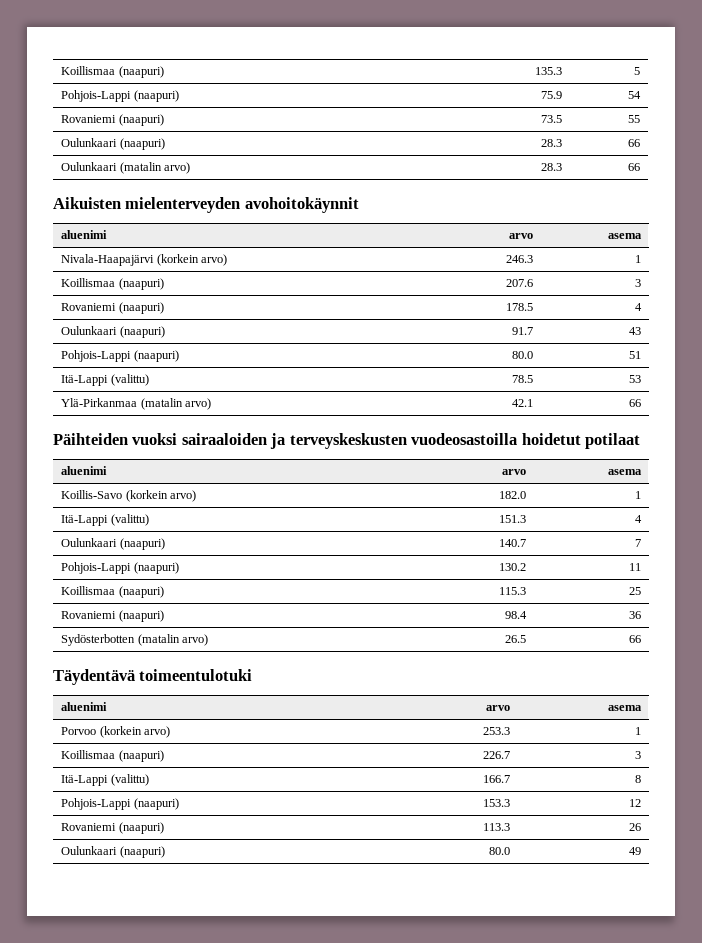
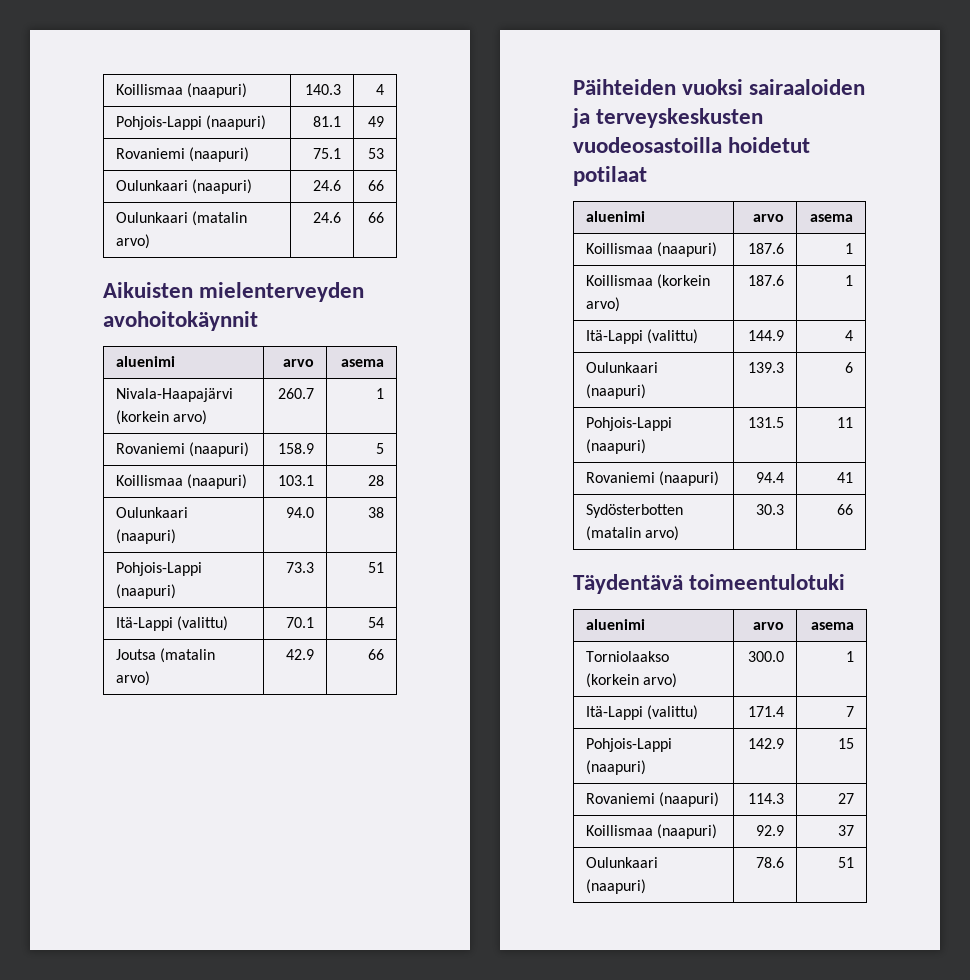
[61,66,164,78] [534,67,562,75] [633,67,640,75] [61,90,179,102] [540,91,562,99] [627,91,641,99] [61,114,164,126] [540,115,562,123] [627,115,640,123] [61,138,165,150] [540,139,562,147] Koillismaa (naapuri) | 135.3 | 5 // Pohjois-Lappi (naapuri) | 75.9 | 54 // Rovaniemi (naapuri) | 73.5 | 55 // Oulunkaari (naapuri) | 28.3 -> [115,83,248,98] [305,84,342,95] [376,84,385,95] [115,115,267,130] [313,116,342,127] [368,116,385,127] [115,147,250,162] [313,148,342,159] [368,148,385,159] [115,179,253,194] [313,180,342,191] Koillismaa (naapuri) | 140.3 | 4 // Pohjois-Lappi (naapuri) | 81.1 | 49 // Rovaniemi (naapuri) | 75.1 | 53 // Oulunkaari (naapuri) | 24.6
[540,163,562,171] 28.3 -> [313,212,342,223] 24.6
[505,255,533,263] [634,255,641,263] [61,278,164,290] [505,279,533,287] [634,279,641,287] [61,302,164,314] [505,303,533,311] [634,303,642,311] [61,326,165,338] [511,327,533,335] [628,327,641,335] [61,350,179,362] [511,351,533,359] 246.3 | 1 // Koillismaa (naapuri) | 207.6 | 3 // Rovaniemi (naapuri) | 178.5 | 4 // Oulunkaari (naapuri) | 91.7 | 43 // Pohjois-Lappi (naapuri) | 80.0 -> [278,388,315,399] [376,388,385,399] [115,442,250,457] [278,443,315,454] [376,443,385,454] [115,474,248,489] [278,475,315,486] [368,475,385,486] [115,507,188,518] [115,529,176,544] [286,507,315,518] [368,507,385,518] [115,562,202,576] [115,584,176,599] [286,562,315,573] 260.7 | 1 // Rovaniemi (naapuri) | 158.9 | 5 // Koillismaa (naapuri) | 103.1 | 28 // Oulunkaari (naapuri) | 94.0 | 38 // Pohjois-Lappi (naapuri) | 73.3
[511,375,533,383] [628,375,641,383] [61,398,211,410] [511,399,533,407] 78.5 | 53 // Ylä-Pirkanmaa (matalin arvo) | 42.1 -> [286,617,315,628] [368,617,385,628] [115,648,216,663] [115,671,150,686] [286,649,315,660] 70.1 | 54 // Joutsa (matalin arvo) | 42.9
[61,490,196,502] [498,491,526,499] [634,491,641,499] [61,514,149,526] [498,515,526,523] [634,515,642,523] [61,538,165,550] [498,539,526,547] [634,539,641,547] [61,562,179,574] [498,563,526,571] Koillis-Savo (korkein arvo) | 182.0 | 1 // Itä-Lappi (valittu) | 151.3 | 4 // Oulunkaari (naapuri) | 140.7 | 7 // Pohjois-Lappi (naapuri) | 130.2 -> [585,242,718,257] [748,243,785,254] [845,243,854,254] [585,274,711,289] [585,297,620,312] [748,275,785,286] [845,275,854,286] [585,329,699,344] [748,330,785,341] [845,330,854,341] [585,362,658,373] [585,384,646,399] [748,362,785,373] [845,362,854,373] [585,417,672,431] [585,439,646,454] [748,417,785,428] Koillismaa (naapuri) | 187.6 | 1 // Koillismaa (korkein arvo) | 187.6 | 1 // Itä-Lappi (valittu) | 144.9 | 4 // Oulunkaari (naapuri) | 139.3 | 6 // Pohjois-Lappi (naapuri) | 131.5
[61,586,164,598] [498,587,526,595] [628,587,641,595] [61,610,164,622] [504,611,527,619] [628,611,641,619] // Koillismaa (naapuri) | 115.3 | 25 // Rovaniemi (naapuri) | 98.4 | 36 -> [585,471,720,486] [756,472,785,483] [837,472,854,483] // Rovaniemi (naapuri) | 94.4 | 41
[504,635,526,643] 26.5 -> [756,504,785,515] 30.3
[61,726,170,738] [482,727,510,735] [634,727,641,735] [61,750,164,762] [482,751,510,759] [634,751,641,759] [61,774,149,786] [482,775,510,783] [634,775,641,783] [61,798,179,810] [482,799,510,807] [628,799,641,807] [61,822,164,834] [482,823,510,831] [628,823,641,831] [61,846,165,858] [488,847,510,855] [628,847,641,855] Porvoo (korkein arvo) | 253.3 | 1 // Koillismaa (naapuri) | 226.7 | 3 // Itä-Lappi (valittu) | 166.7 | 8 // Pohjois-Lappi (naapuri) | 153.3 | 12 // Rovaniemi (naapuri) | 113.3 | 26 // Oulunkaari (naapuri) | 80.0 | 49 -> [585,651,669,662] [585,673,678,688] [748,651,785,662] [846,651,855,662] [585,705,699,720] [748,706,785,717] [846,706,855,717] [585,738,672,752] [585,760,646,775] [748,738,785,749] [838,738,855,749] [585,792,720,807] [748,793,785,804] [838,793,855,804] [585,824,718,839] [756,825,785,836] [838,825,855,836] [585,857,658,868] [585,879,646,894] [756,857,785,868] [838,857,855,868] Torniolaakso (korkein arvo) | 300.0 | 1 // Itä-Lappi (valittu) | 171.4 | 7 // Pohjois-Lappi (naapuri) | 142.9 | 15 // Rovaniemi (naapuri) | 114.3 | 27 // Koillismaa (naapuri) | 92.9 | 37 // Oulunkaari (naapuri) | 78.6 | 51

